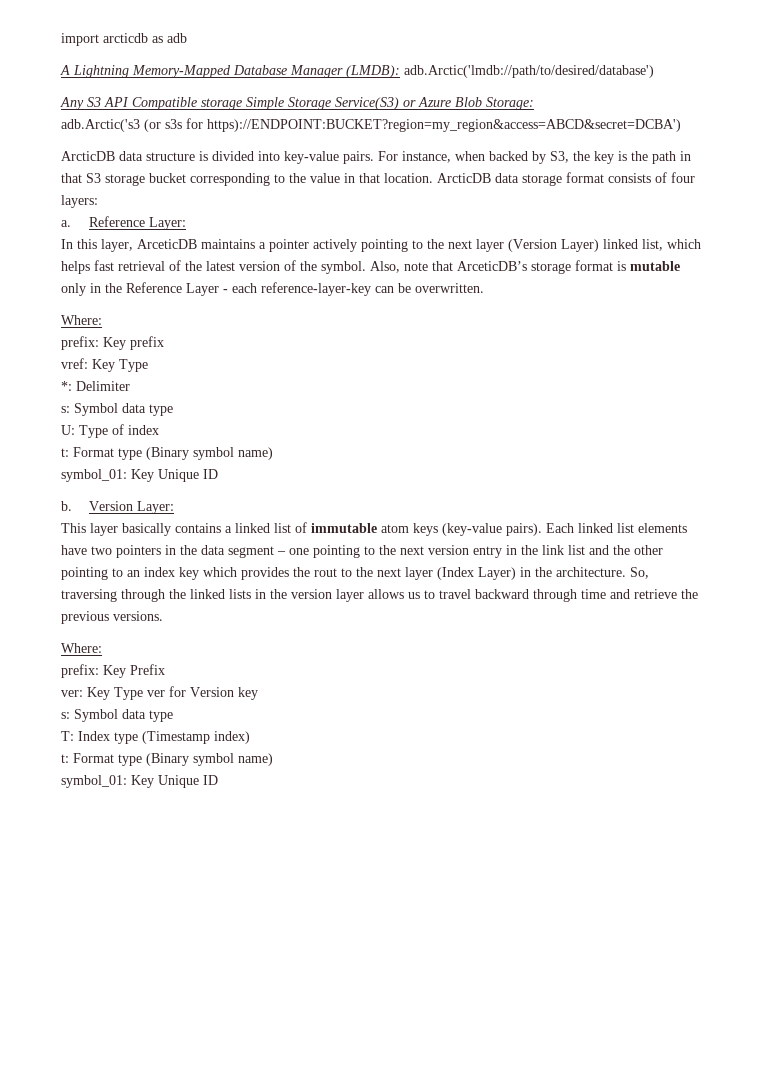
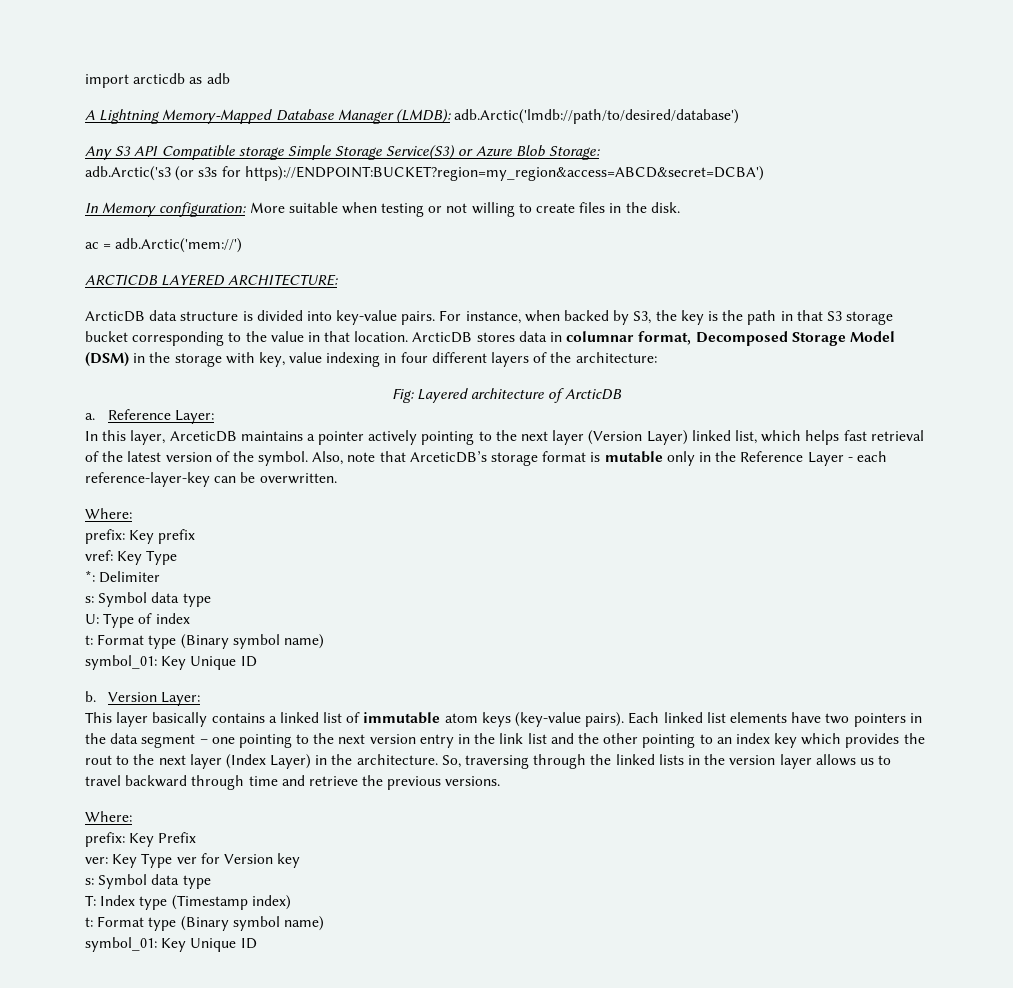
(681, 125) none -> [85,202,680,217] [85,238,243,253] [85,274,339,286] // In Memory configuration: More suitable when testing or not willing to create files in the disk. // ac = adb.Arctic('mem://') // ARCTICDB LAYERED ARCHITECTURE:
[495,172,695,186] [61,195,98,208] data storage format consists of four layers: -> [476,331,895,346] [85,352,657,367] [391,388,623,403] stores data in columnar format, Decomposed Storage Model (DSM) in the storage with key, value indexing in four different layers of the architecture: // Fig: Layered architecture of ArcticDB

